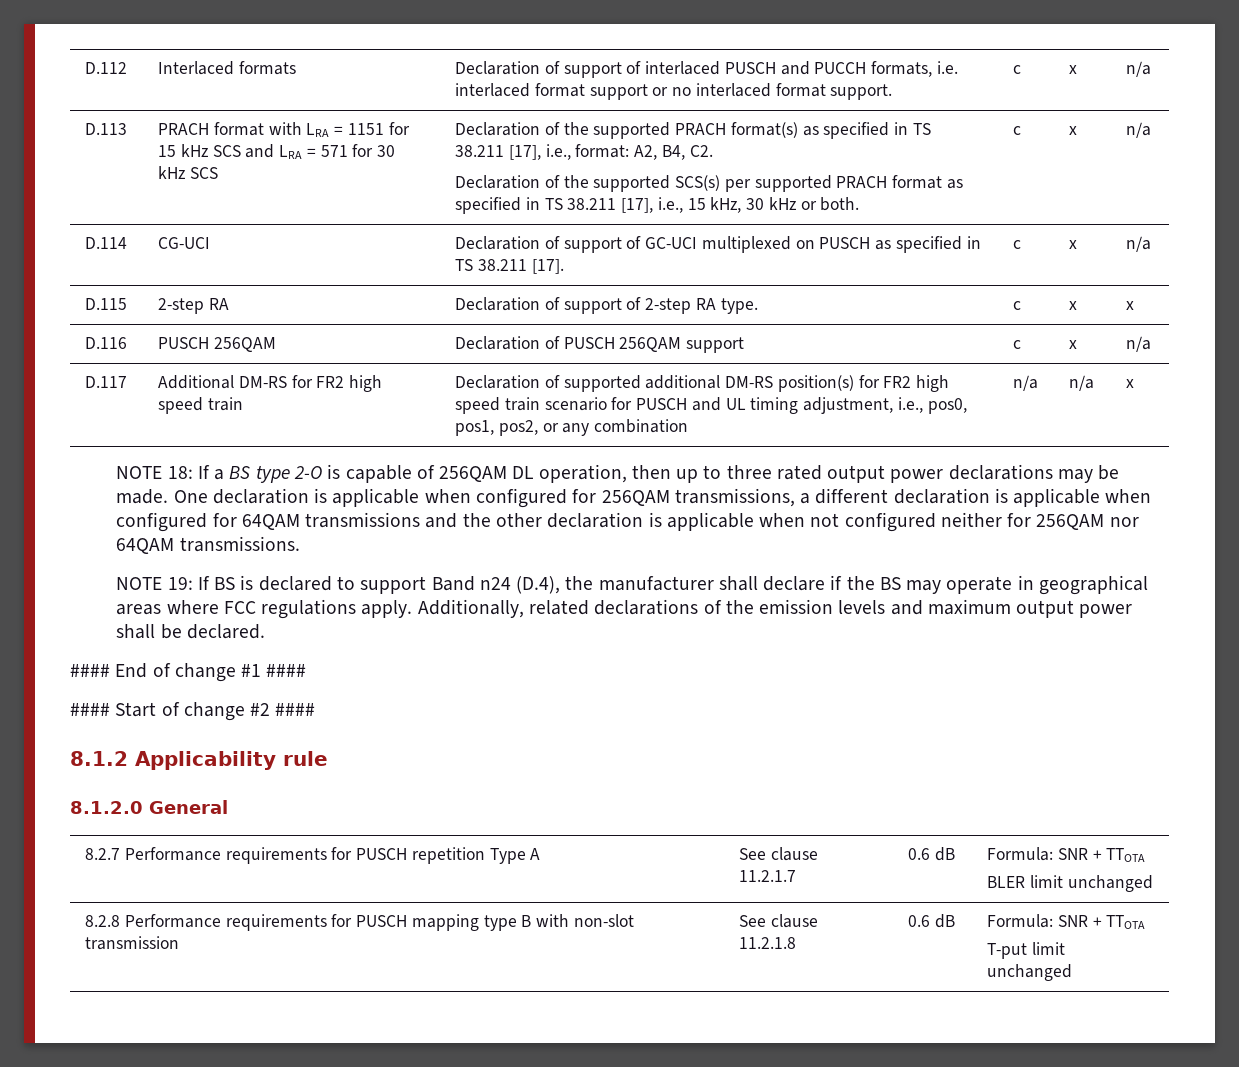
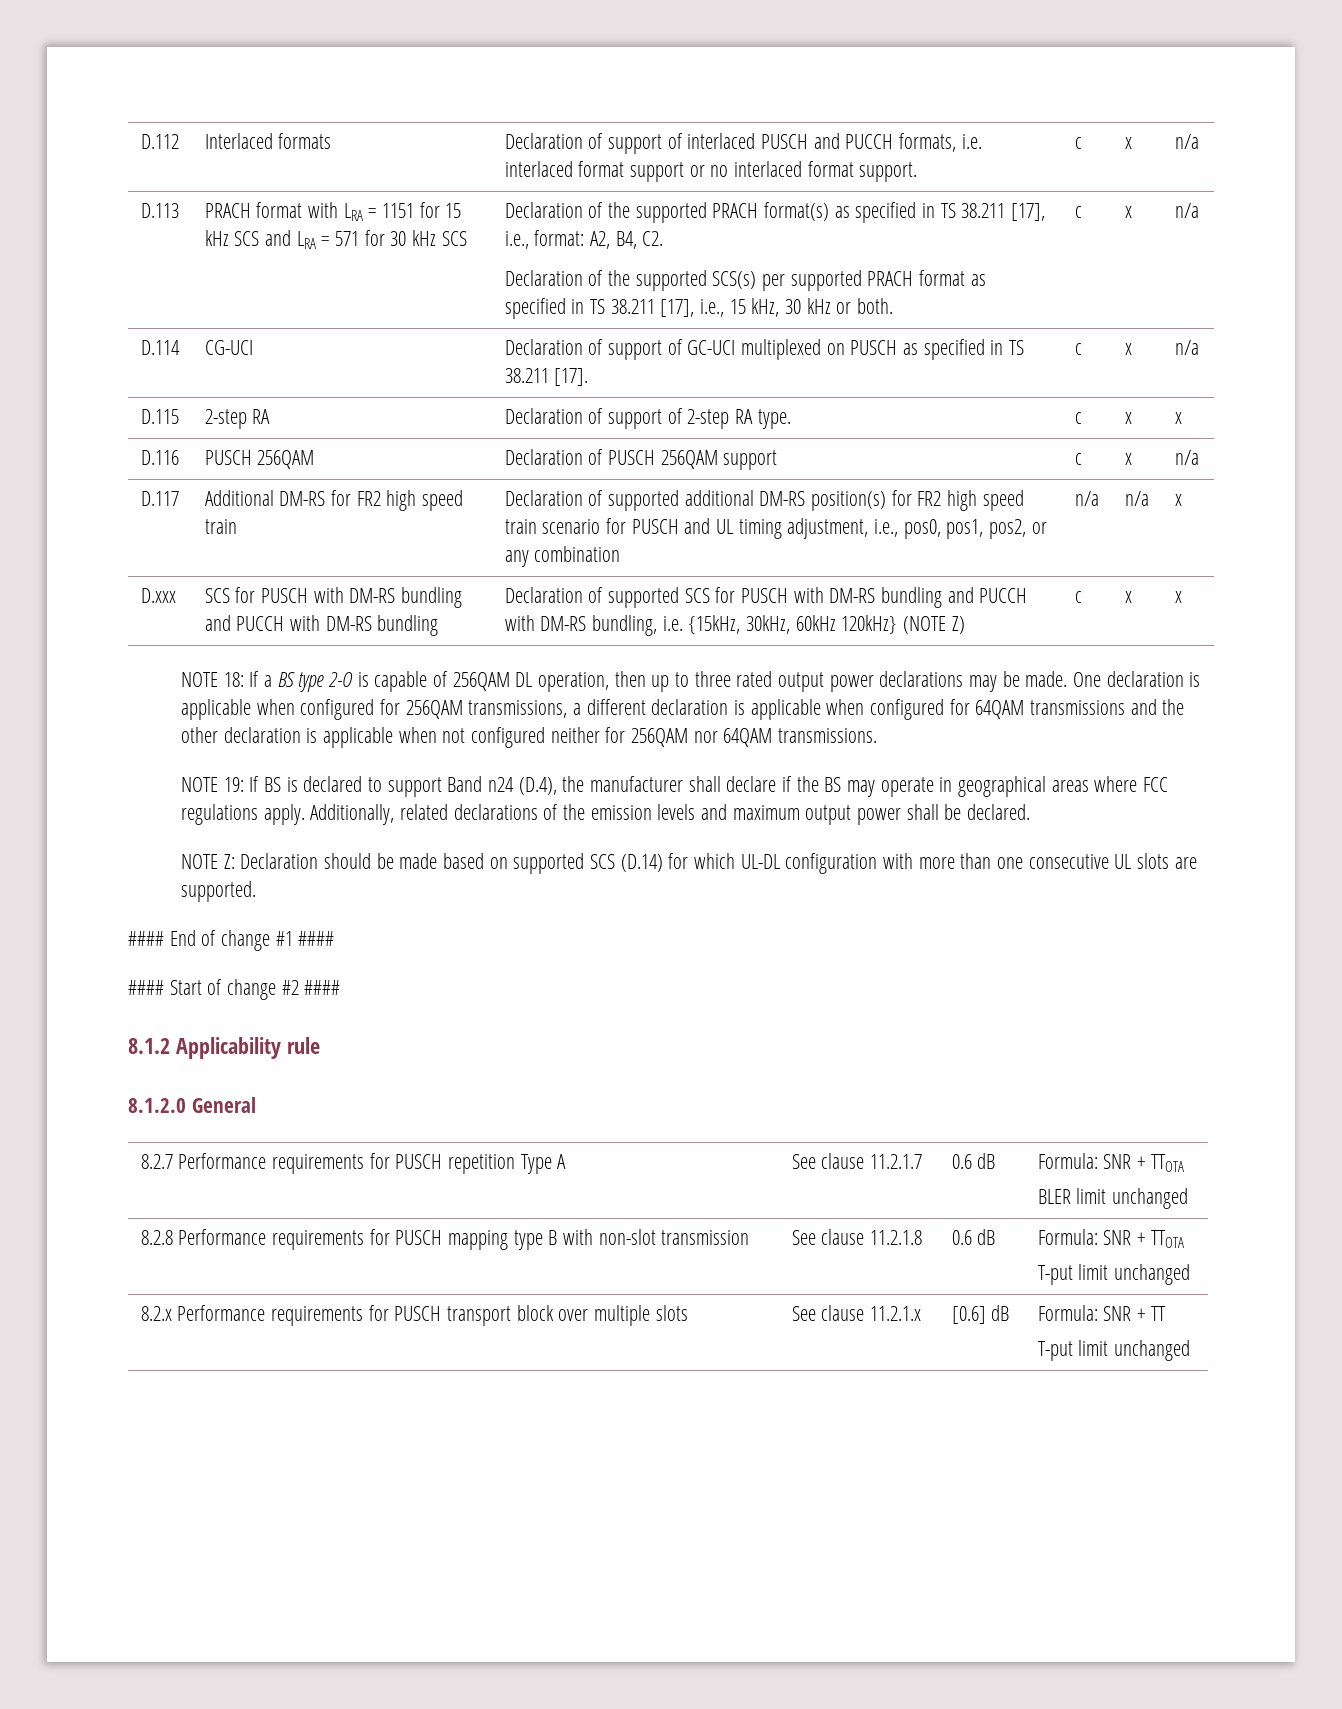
(1135, 383) none -> [140,588,176,603] [204,587,462,608] [204,615,439,636] [504,587,1028,608] [504,615,965,636] [1074,591,1082,603] [1124,591,1132,603] [1174,591,1182,603] // D.xxx | SCS for PUSCH with DM-RS bundling and PUCCH with DM-RS bundling | Declaration of supported SCS for PUSCH with DM-RS bundling and PUCCH with DM-RS bundling, i.e. {15kHz, 30kHz, 60kHz 120kHz} (NOTE Z) | c | x | x
(265, 631) none -> [181,853,1197,874] [181,881,257,902] // NOTE Z: Declaration should be made based on supported SCS (D.14) for which UL-DL configuration with more than one consecutive UL slots are supported.
(1073, 972) none -> [140,1305,688,1326] [791,1305,921,1321] [951,1305,1010,1324] [1037,1305,1166,1321] [1037,1340,1190,1361] // 8.2.x Performance requirements for PUSCH transport block over multiple slots | See clause 11.2.1.x | [0.6] dB | Formula: SNR + TT // T-put limit unchanged

